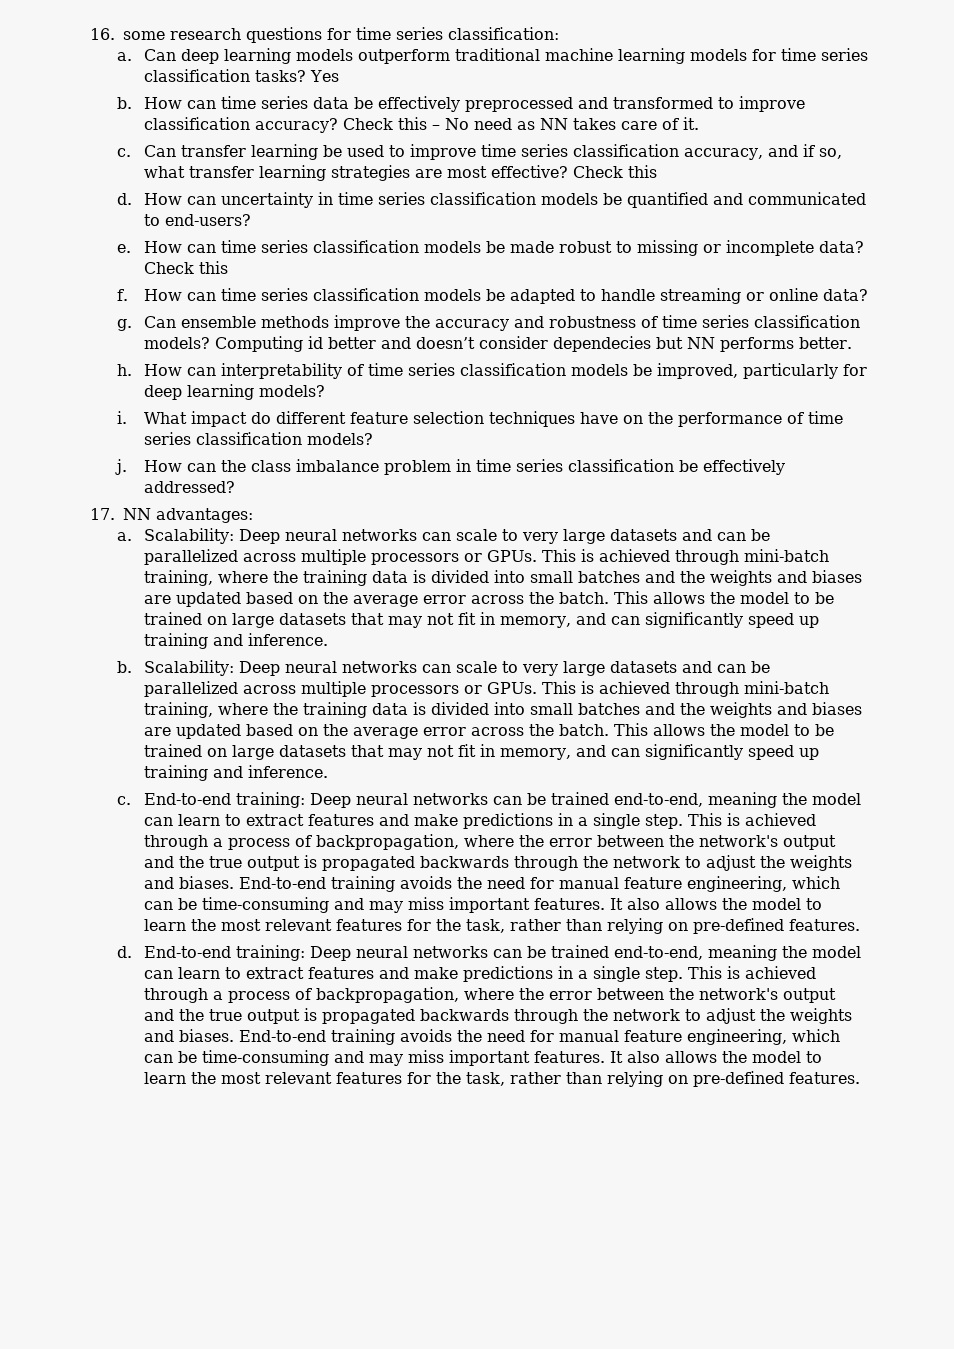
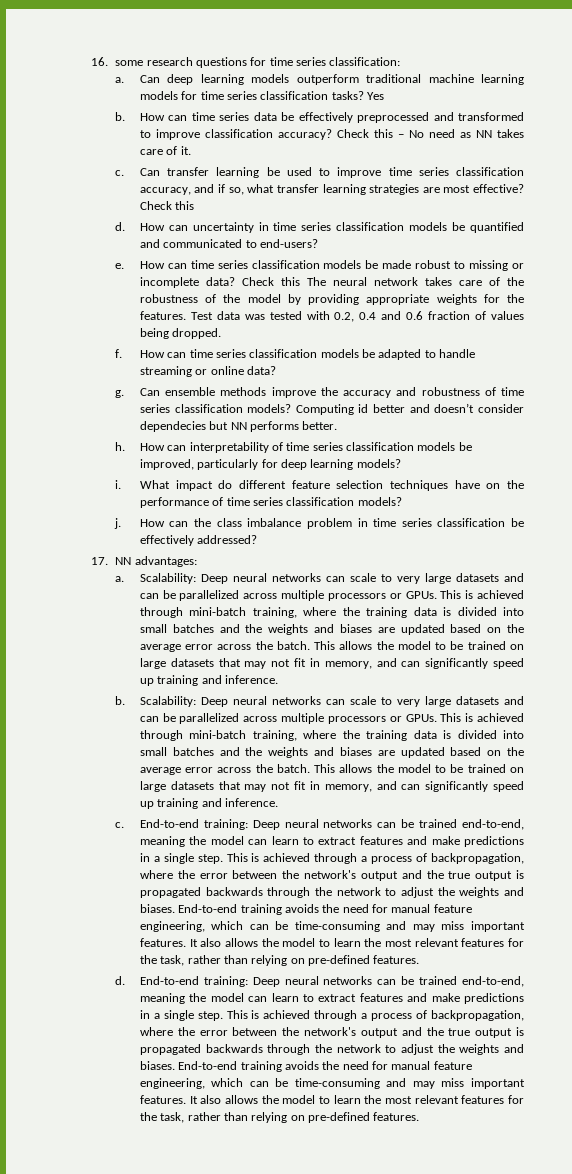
(229, 267) none -> [306,277,524,286] [139,294,524,305] [139,311,524,322] [139,328,222,339] The neural network takes care of the robustness of the model by providing appropriate weights for the features. Test data was tested with 0.2, 0.4 and 0.6 fraction of values being dropped.

